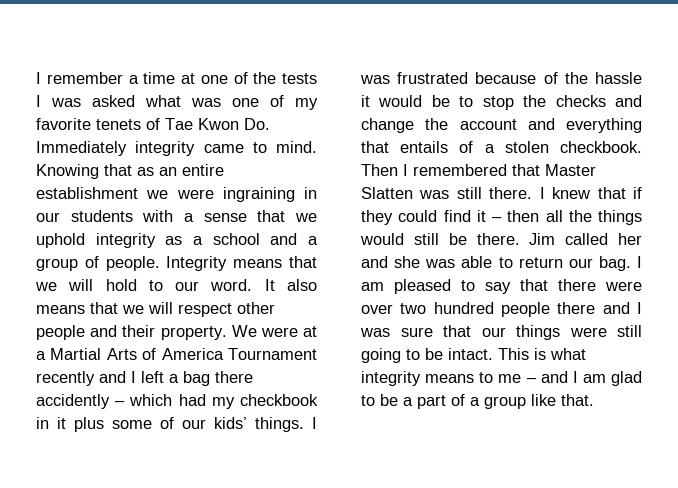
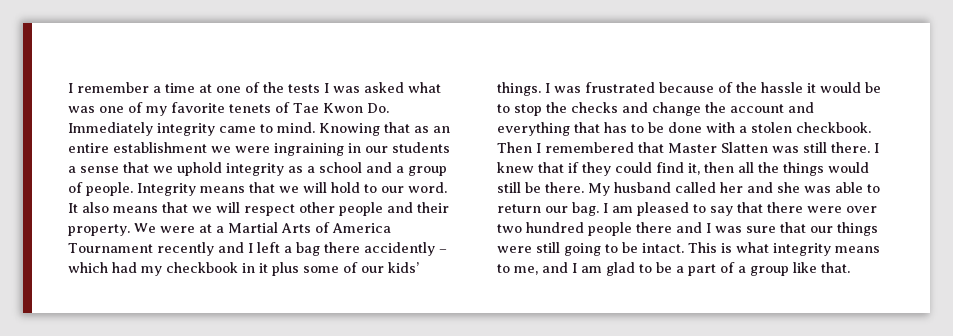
[142,210,174,222] with -> (450, 147) none
[400,141,474,153] entails of -> [604,122,735,133] has to be done with
[476,210,502,222] it – -> [688,163,700,175] it,
[529,233,556,245] Jim -> [588,182,671,196] My husband
[498,374,537,383] me – -> [514,266,538,275] me,

